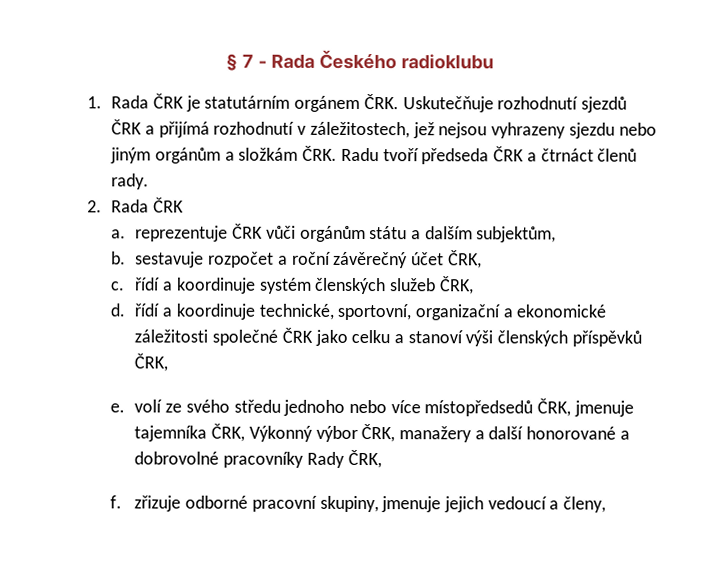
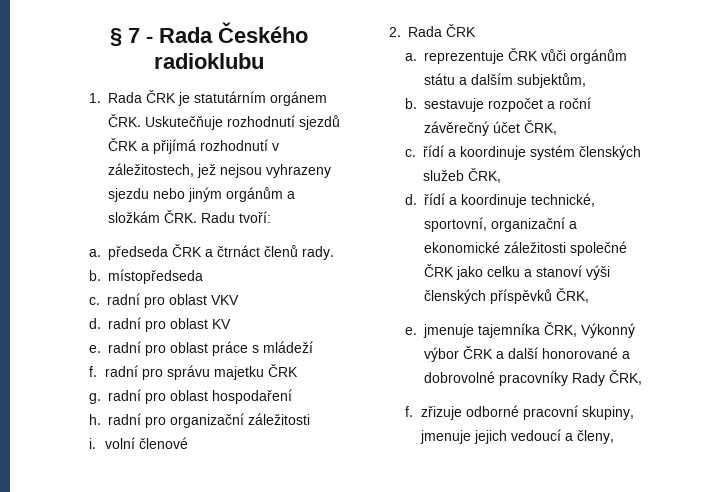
[382,148,419,162] tvoří -> [239,211,272,223] [89,249,102,257] tvoří: // a.
(150, 181) none -> [89,269,204,284] [89,293,240,308] [89,317,232,332] [89,341,314,356] [89,364,299,380] [89,389,293,404] [89,413,311,428] [89,437,189,449] // b. místopředseda // c. radní pro oblast VKV // d. radní pro oblast KV // e. radní pro oblast práce s mládeží // f. radní pro správu majetku ČRK // g. radní pro oblast hospodaření // h. radní pro organizační záležitosti // i. volní členové
[134,398,572,417] volí ze svého středu jednoho nebo více místopředsedů ČRK, -> (418, 331) none
[361,424,473,443] ČRK, manažery -> [463,346,494,359] ČRK

